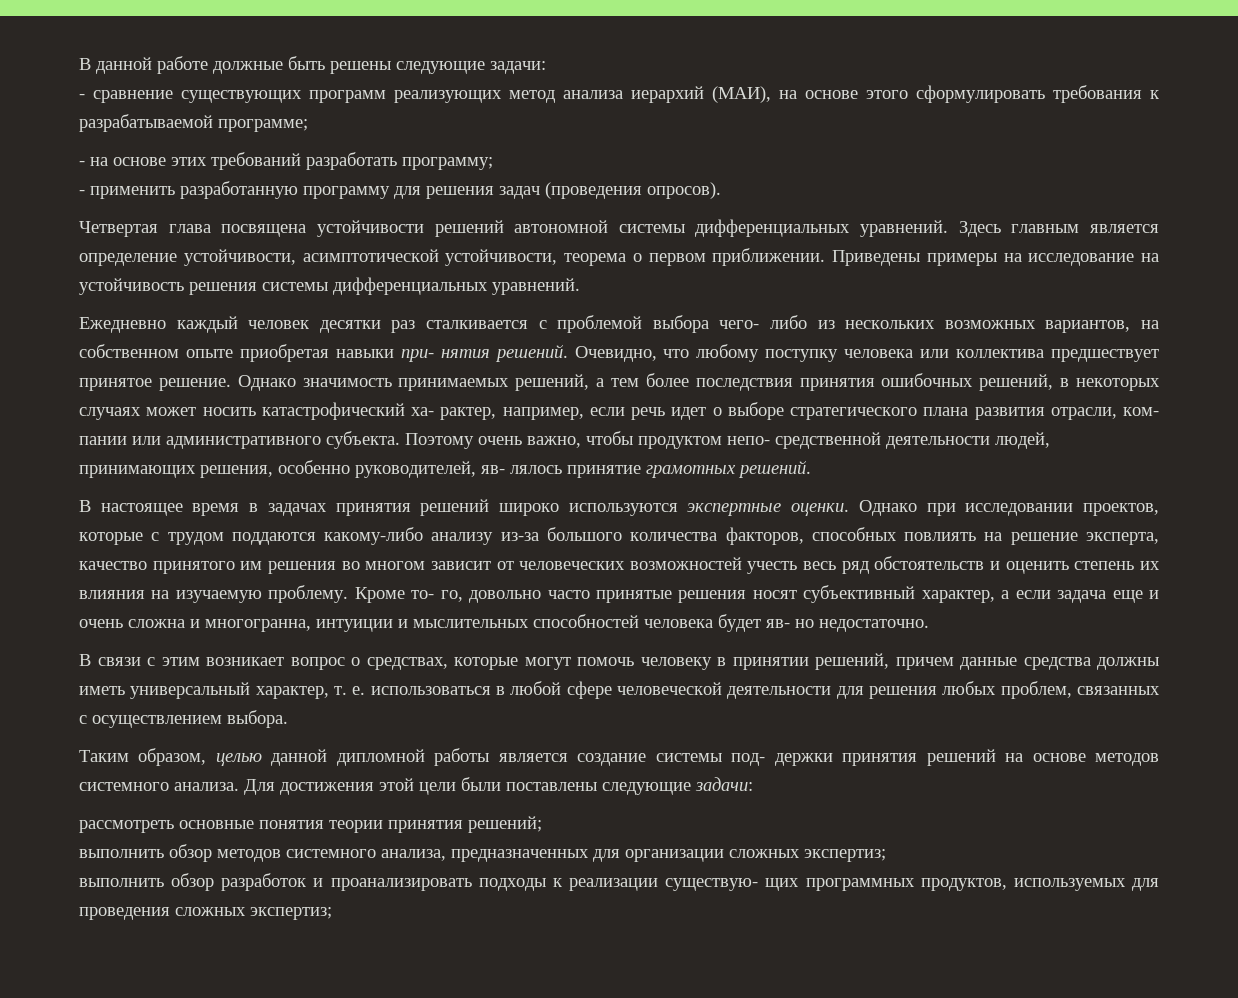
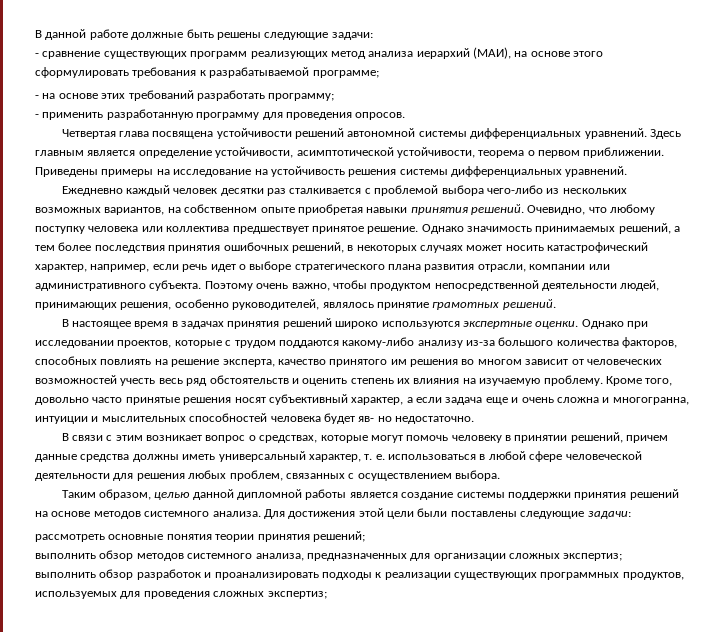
[426,182,721,199] решения задач (проведения опросов). -> [285,112,406,120] проведения опросов.
[719,315,808,329] чего- либо -> [486,185,543,194] чего-либо
[400,349,490,362] при- нятия -> [410,207,468,215] принятия
[411,407,497,420] ха- рактер, -> [35,264,87,272] характер,
[1123,407,1159,416] [79,436,127,445] ком- пании -> [529,264,586,270] компании
[727,432,881,449] непо- средственной -> [434,280,539,291] непосредственной
[481,465,562,474] яв- лялось -> [322,302,374,308] являлось
[411,590,463,602] то- го, -> [645,378,673,386] того,
[731,753,833,766] под- держки -> [507,492,571,500] поддержки
[665,878,800,891] существую- щих -> [454,572,537,580] существующих

